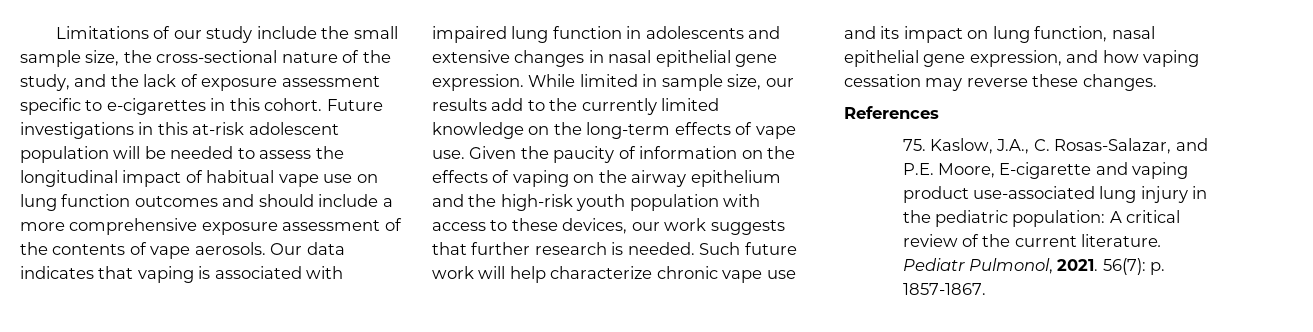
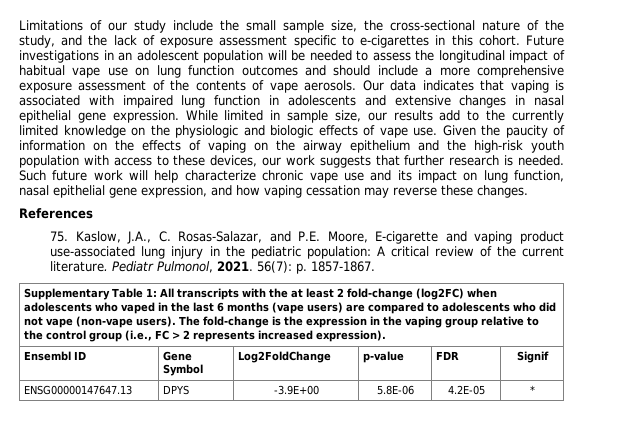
[157,122,245,135] this at-risk -> [118,52,133,61] an
[586,122,671,139] long-term -> [175,125,313,138] physiologic and biologic
(986, 289) none -> [24,288,498,300] [24,302,557,314] [24,316,540,328] [24,330,387,342] [24,351,87,361] [163,351,193,361] [163,364,204,376] [238,351,332,363] [363,351,405,363] [436,351,460,360] [516,351,549,363] [24,385,133,395] [163,385,190,395] [273,385,319,395] [376,385,414,395] [447,385,485,395] [529,385,535,394] // Supplementary Table 1: All transcripts with the at least 2 fold-change (log2FC) when adolescents who vaped in the last 6 months (vape users) are compared to adolescents who did not vape (non-vape users). The fold-change is the expression in the vaping group relative to the control group (i.e., FC > 2 represents increased expression). // Ensembl ID | Gene Symbol | Log2FoldChange | p-value | FDR | Signif // ENSG00000147647.13 | DPYS | -3.9E+00 | 5.8E-06 | 4.2E-05 | *

